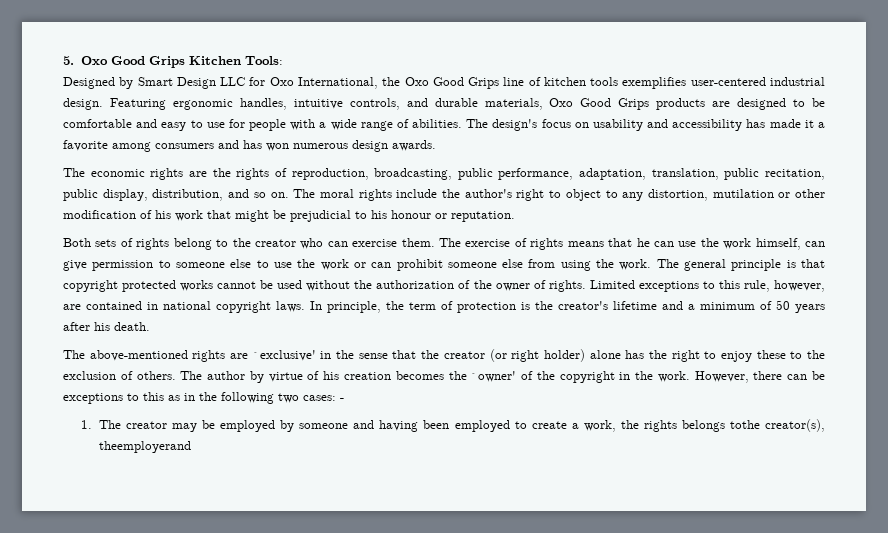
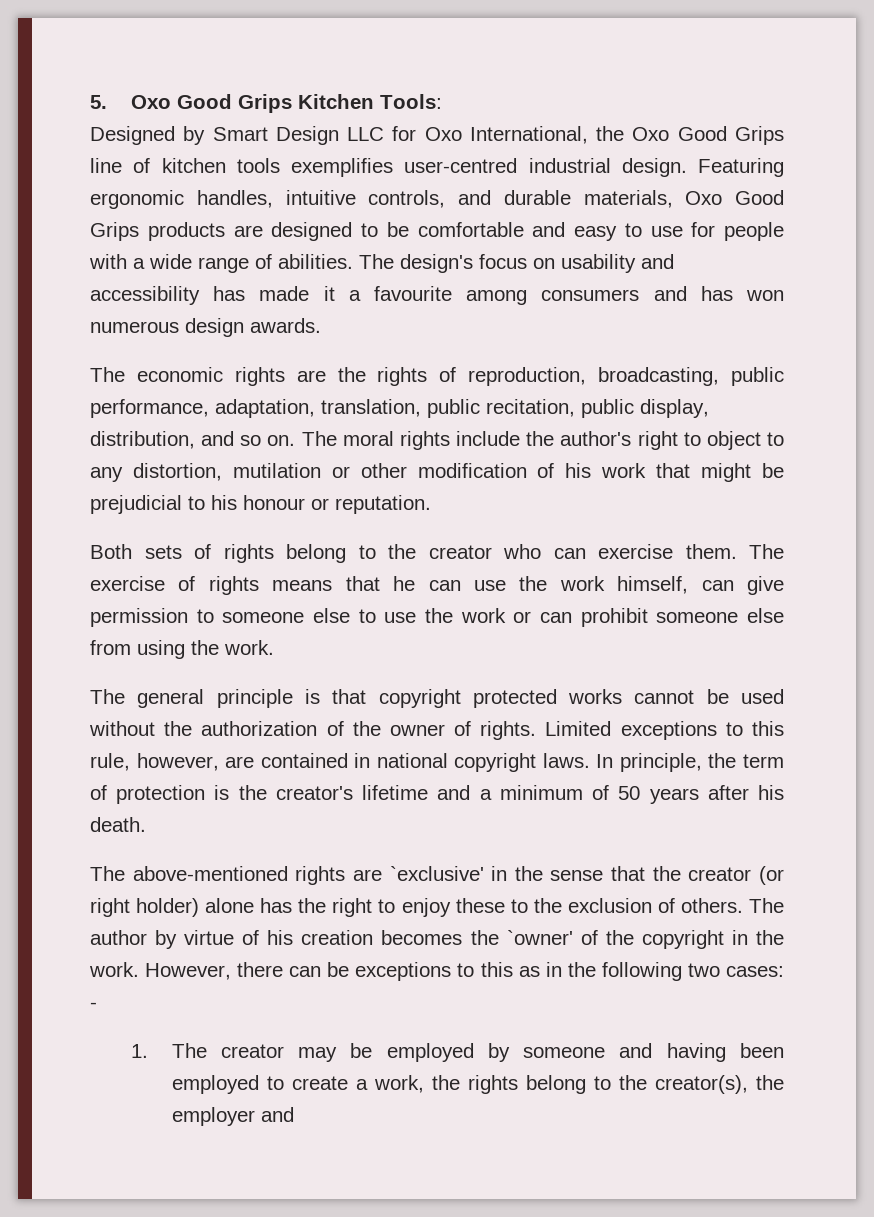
[690,77,766,86] user-centered -> [404,158,518,173] user-centred
[63,140,108,151] favorite -> [373,286,452,301] favourite
(652, 264) none -> (274, 647) //
[681,419,825,432] [99,441,192,453] belongs tothe creator(s), theemployerand -> [525,1075,784,1094] [171,1107,294,1126] belong to the creator(s), the employer and

